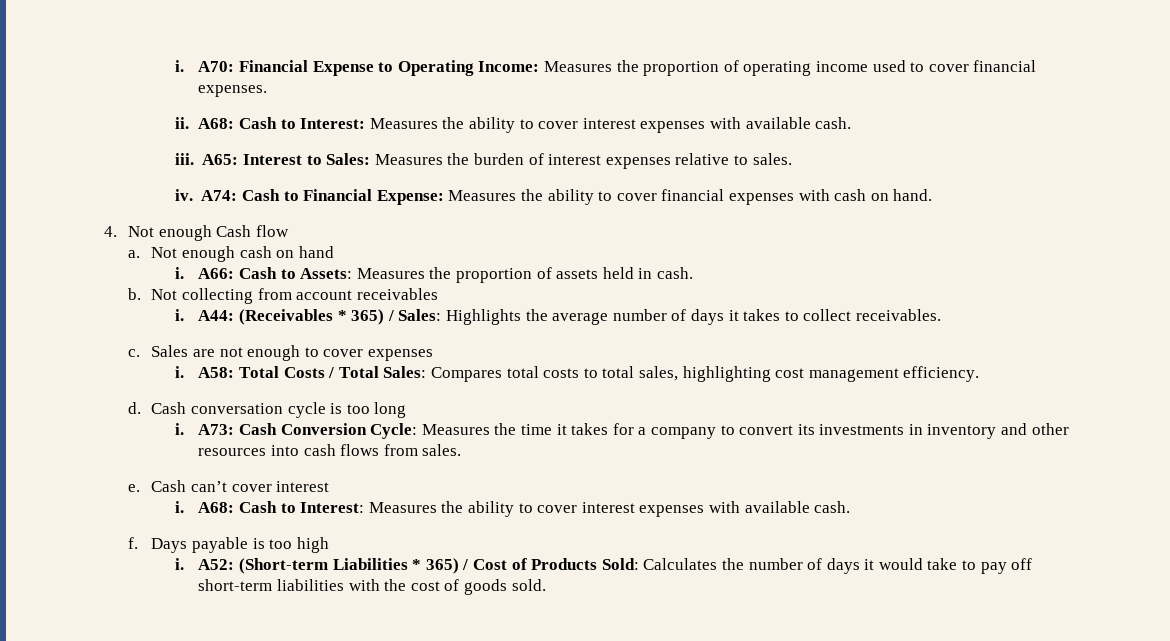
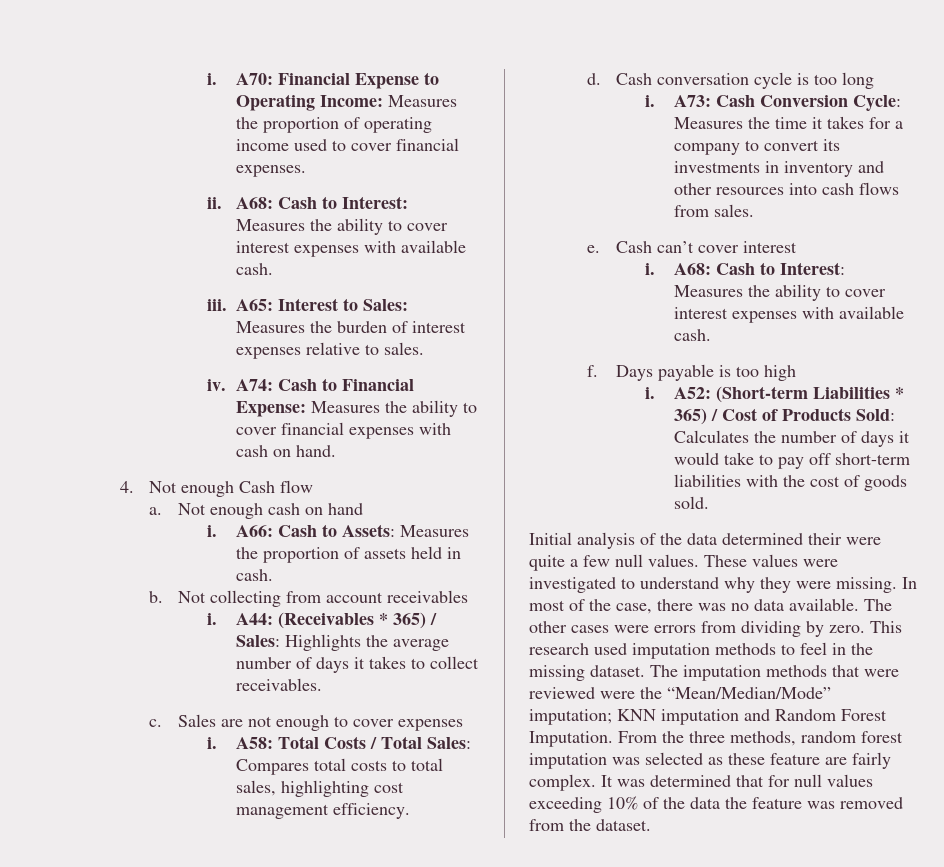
(546, 585) none -> [529,532,881,549] [529,554,838,571] [529,577,917,593] [529,598,892,614] [529,621,902,637] [529,642,873,659] [529,665,899,681] [529,687,831,699] [529,709,887,725] [529,731,903,747] [529,752,891,769] [529,774,873,791] [529,796,903,813] [529,819,651,831] // Initial analysis of the data determined their were quite a few null values. These values were investigated to understand why they were missing. In most of the case, there was no data available. The other cases were errors from dividing by zero. This research used imputation methods to feel in the missing dataset. The imputation methods that were reviewed were the “Mean/Median/Mode” imputation; KNN imputation and Random Forest Imputation. From the three methods, random forest imputation was selected as these feature are fairly complex. It was determined that for null values exceeding 10% of the data the feature was removed from the dataset.

